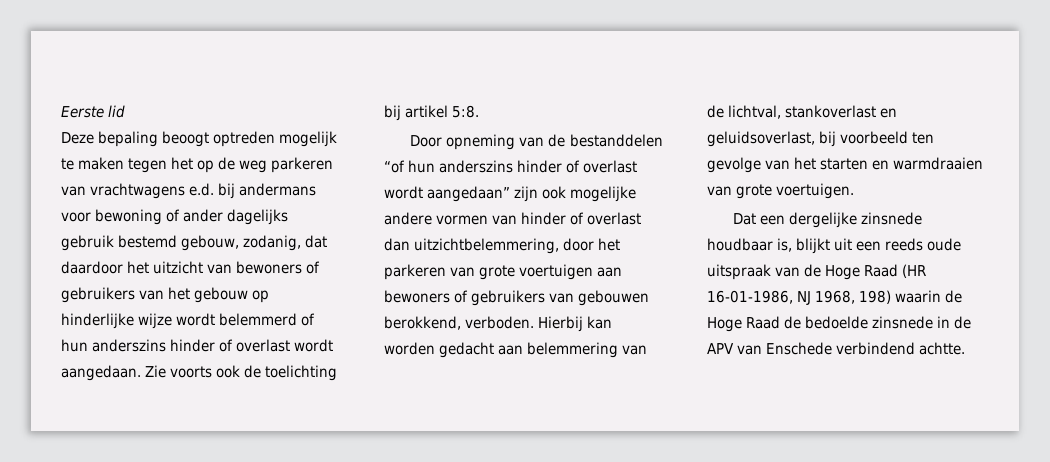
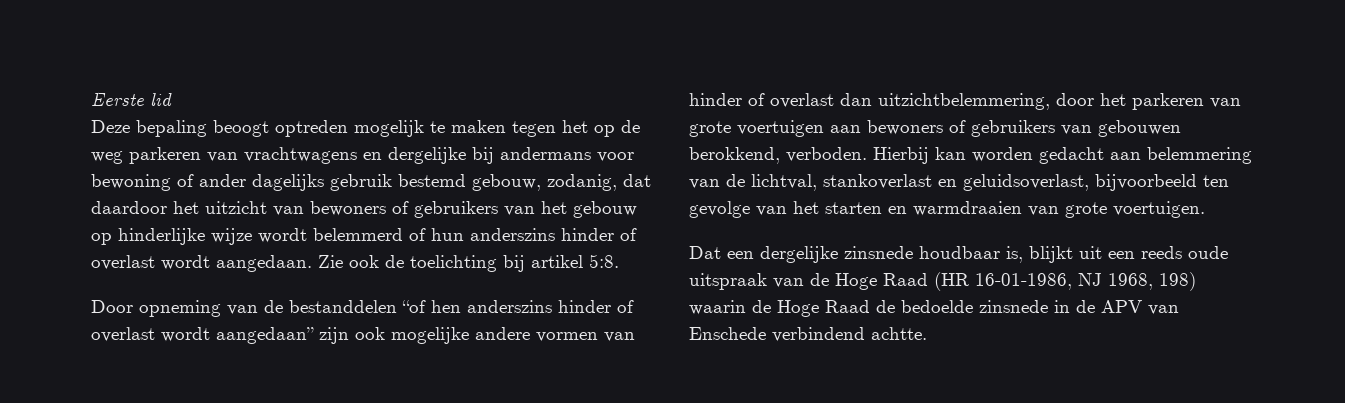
[189,183,215,196] e.d. -> [363,147,466,164] en dergelijke
[170,366,213,378] voorts -> (343, 261) none
[408,160,436,173] hun -> [431,300,461,313] hen
[819,131,909,147] bij voorbeeld -> [1095,174,1197,191] bijvoorbeeld

